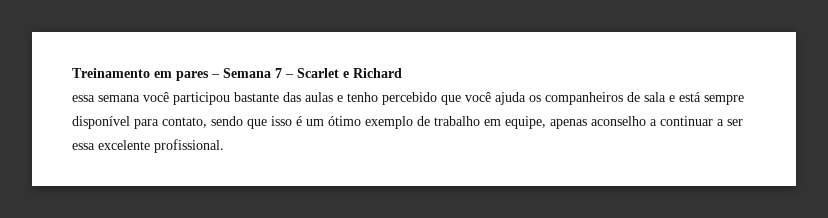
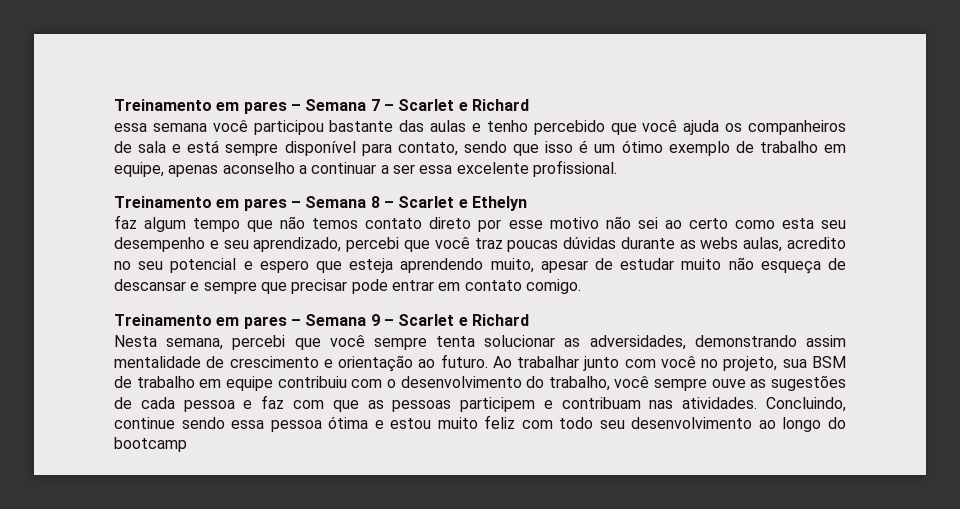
(224, 146) none -> [114,196,527,211] [114,215,846,232] [114,237,847,252] [114,257,847,274] [114,279,581,294] [114,314,529,329] [114,335,846,350] [114,354,846,372] [114,375,846,391] [114,395,847,412] [114,415,847,432] [114,437,187,452] // Treinamento em pares – Semana 8 – Scarlet e Ethelyn // faz algum tempo que não temos contato direto por esse motivo não sei ao certo como esta seu desempenho e seu aprendizado, percebi que você traz poucas dúvidas durante as webs aulas, acredito no seu potencial e espero que esteja aprendendo muito, apesar de estudar muito não esqueça de descansar e sempre que precisar pode entrar em contato comigo. // Treinamento em pares – Semana 9 – Scarlet e Richard // Nesta semana, percebi que você sempre tenta solucionar as adversidades, demonstrando assim mentalidade de crescimento e orientação ao futuro. Ao trabalhar junto com você no projeto, sua BSM de trabalho em equipe contribuiu com o desenvolvimento do trabalho, você sempre ouve as sugestões de cada pessoa e faz com que as pessoas participem e contribuam nas atividades. Concluindo, continue sendo essa pessoa ótima e estou muito feliz com todo seu desenvolvimento ao longo do bootcamp

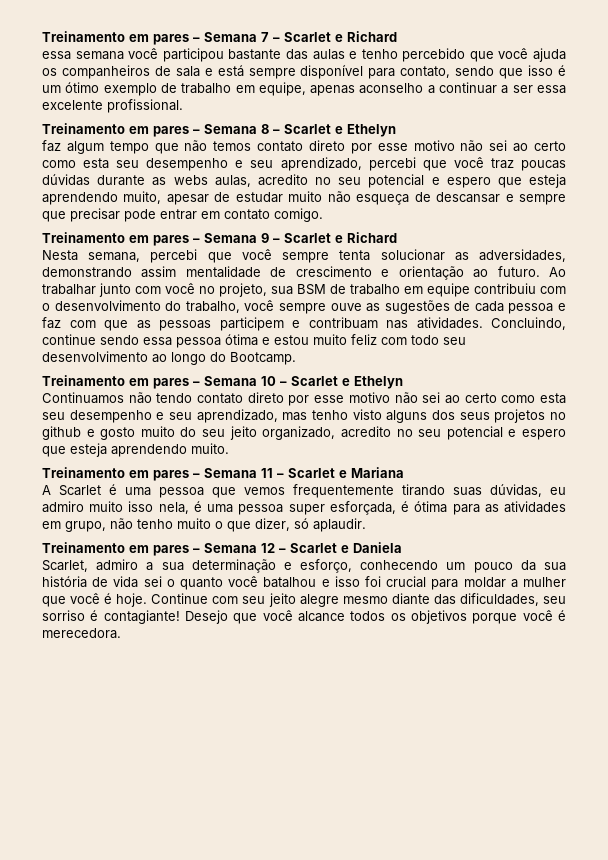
[114,437,187,452] bootcamp -> [230,352,296,365] [42,375,403,389] [42,392,566,406] [42,409,567,423] [42,426,567,440] [42,443,229,457] [42,467,404,481] [42,484,566,498] [42,501,566,515] [42,518,366,532] [42,542,402,556] [42,559,566,573] [42,576,566,590] [42,593,566,607] [42,610,566,624] [42,628,121,639] Bootcamp. // Treinamento em pares – Semana 10 – Scarlet e Ethelyn // Continuamos não tendo contato direto por esse motivo não sei ao certo como esta seu desempenho e seu aprendizado, mas tenho visto alguns dos seus projetos no github e gosto muito do seu jeito organizado, acredito no seu potencial e espero que esteja aprendendo muito. // Treinamento em pares – Semana 11 – Scarlet e Mariana // A Scarlet é uma pessoa que vemos frequentemente tirando suas dúvidas, eu admiro muito isso nela, é uma pessoa super esforçada, é ótima para as atividades em grupo, não tenho muito o que dizer, só aplaudir. // Treinamento em pares – Semana 12 – Scarlet e Daniela // Scarlet, admiro a sua determinação e esforço, conhecendo um pouco da sua história de vida sei o quanto você batalhou e isso foi crucial para moldar a mulher que você é hoje. Continue com seu jeito alegre mesmo diante das dificuldades, seu sorriso é contagiante! Desejo que você alcance todos os objetivos porque você é merecedora.

